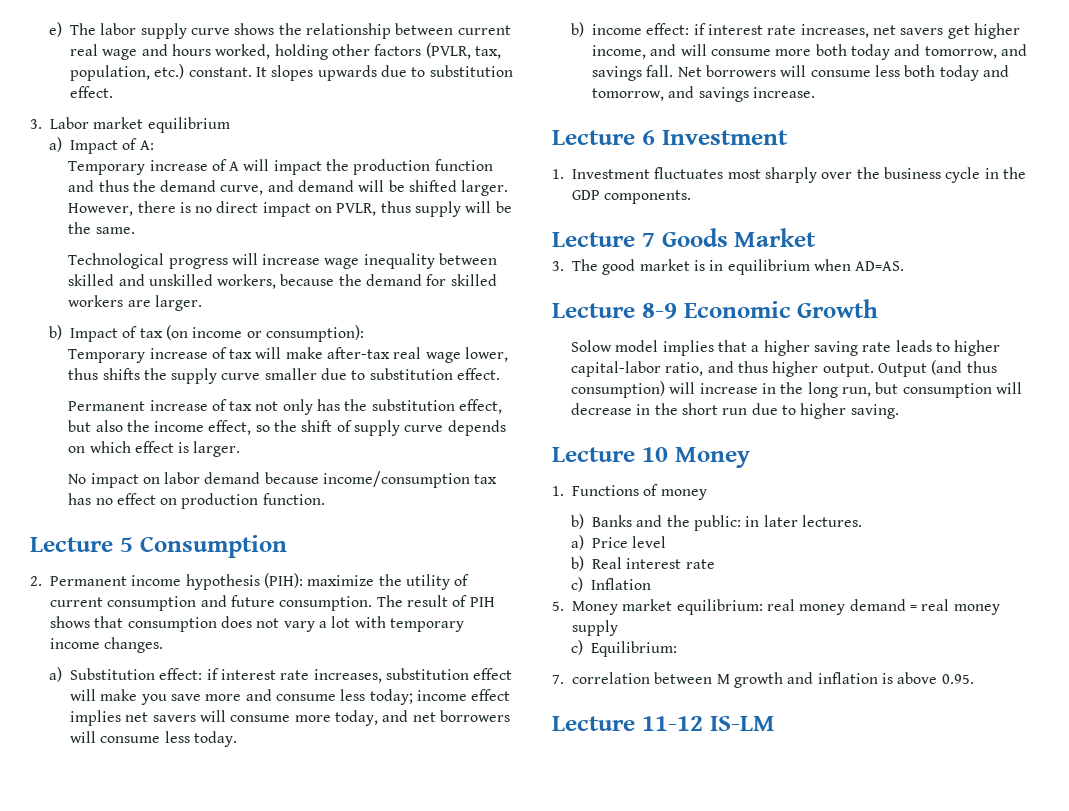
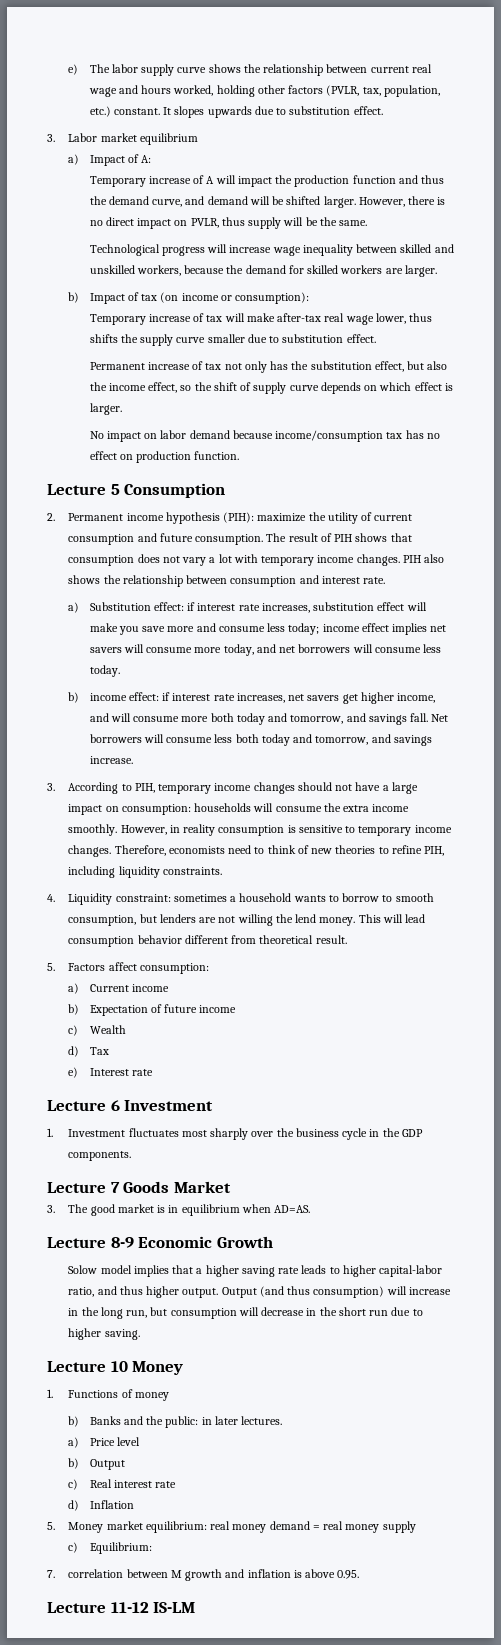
(164, 645) none -> [402,554,445,563] [68,575,386,587] PIH also shows the relationship between consumption and interest rate.
(816, 92) none -> [47,782,418,794] [68,803,410,815] [68,824,452,836] [68,845,445,857] [68,866,222,878] [47,893,434,905] [68,914,426,926] [68,935,347,947] [47,962,209,974] [68,983,170,994] [68,1004,237,1016] [68,1025,126,1036] [68,1046,109,1057] [68,1067,154,1078] // 3. According to PIH, temporary income changes should not have a large impact on consumption: households will consume the extra income smoothly. However, in reality consumption is sensitive to temporary income changes. Therefore, economists need to think of new theories to refine PIH, including liquidity constraints. // 4. Liquidity constraint: sometimes a household wants to borrow to smooth consumption, but lenders are not willing the lend money. This will lead consumption behavior different from theoretical result. // 5. Factors affect consumption: // a) Current income // b) Expectation of future income // c) Wealth // d) Tax // e) Interest rate
(585, 563) none -> [89,1459,125,1470] [68,1479,79,1490] Output // c)
[571,577,584,592] c) -> [68,1500,80,1511] d)

